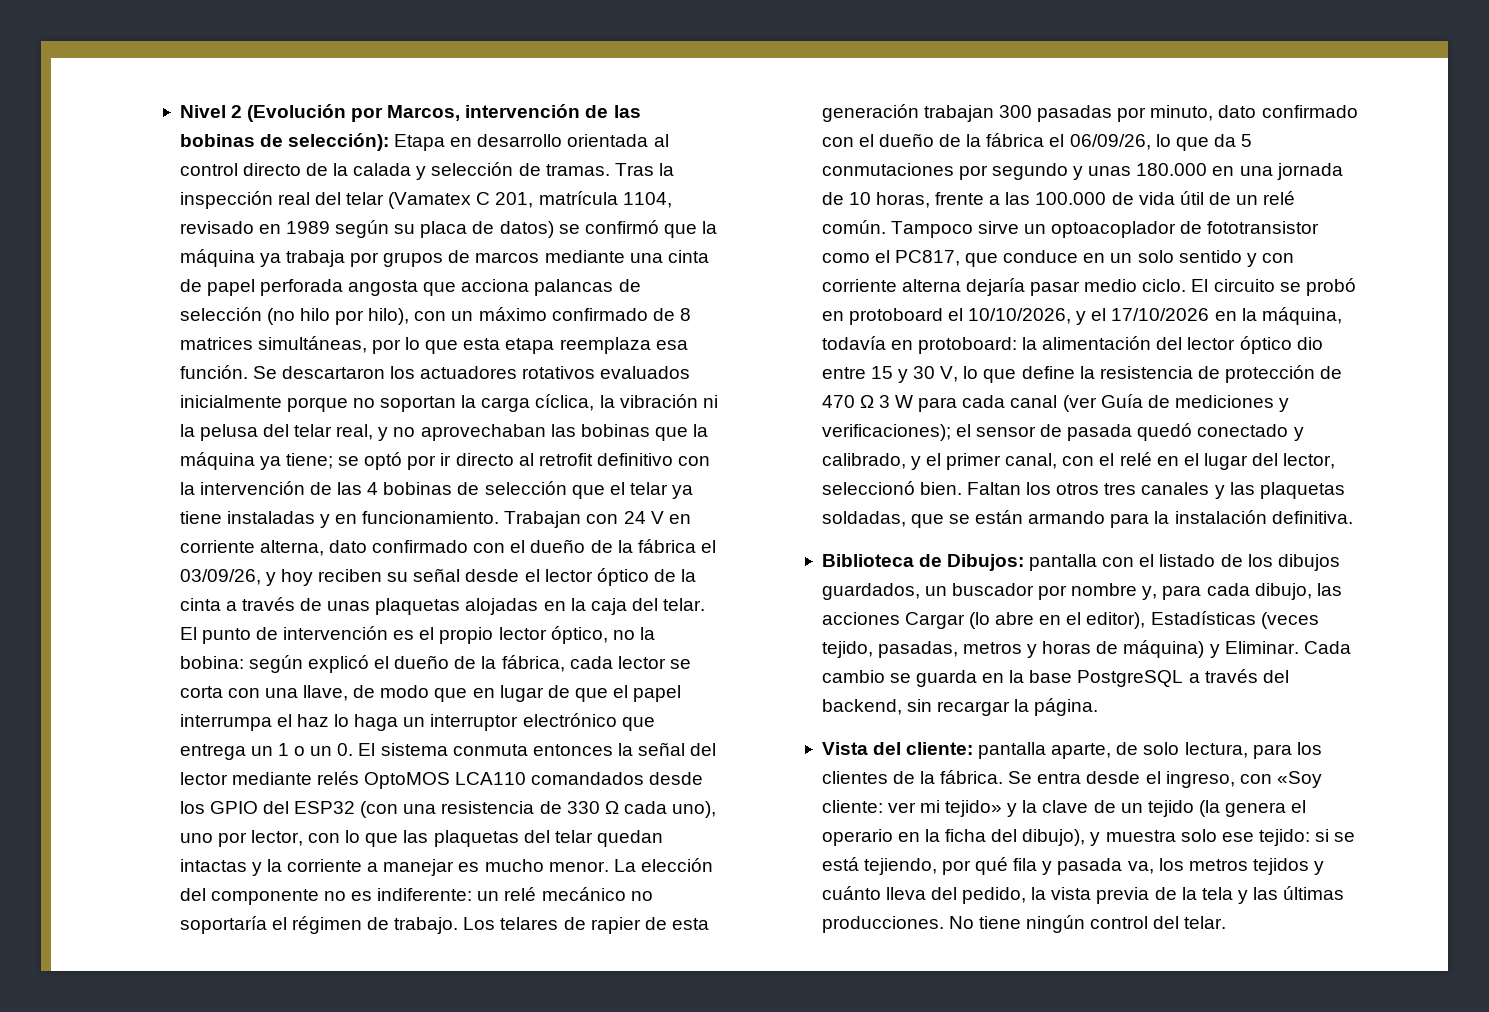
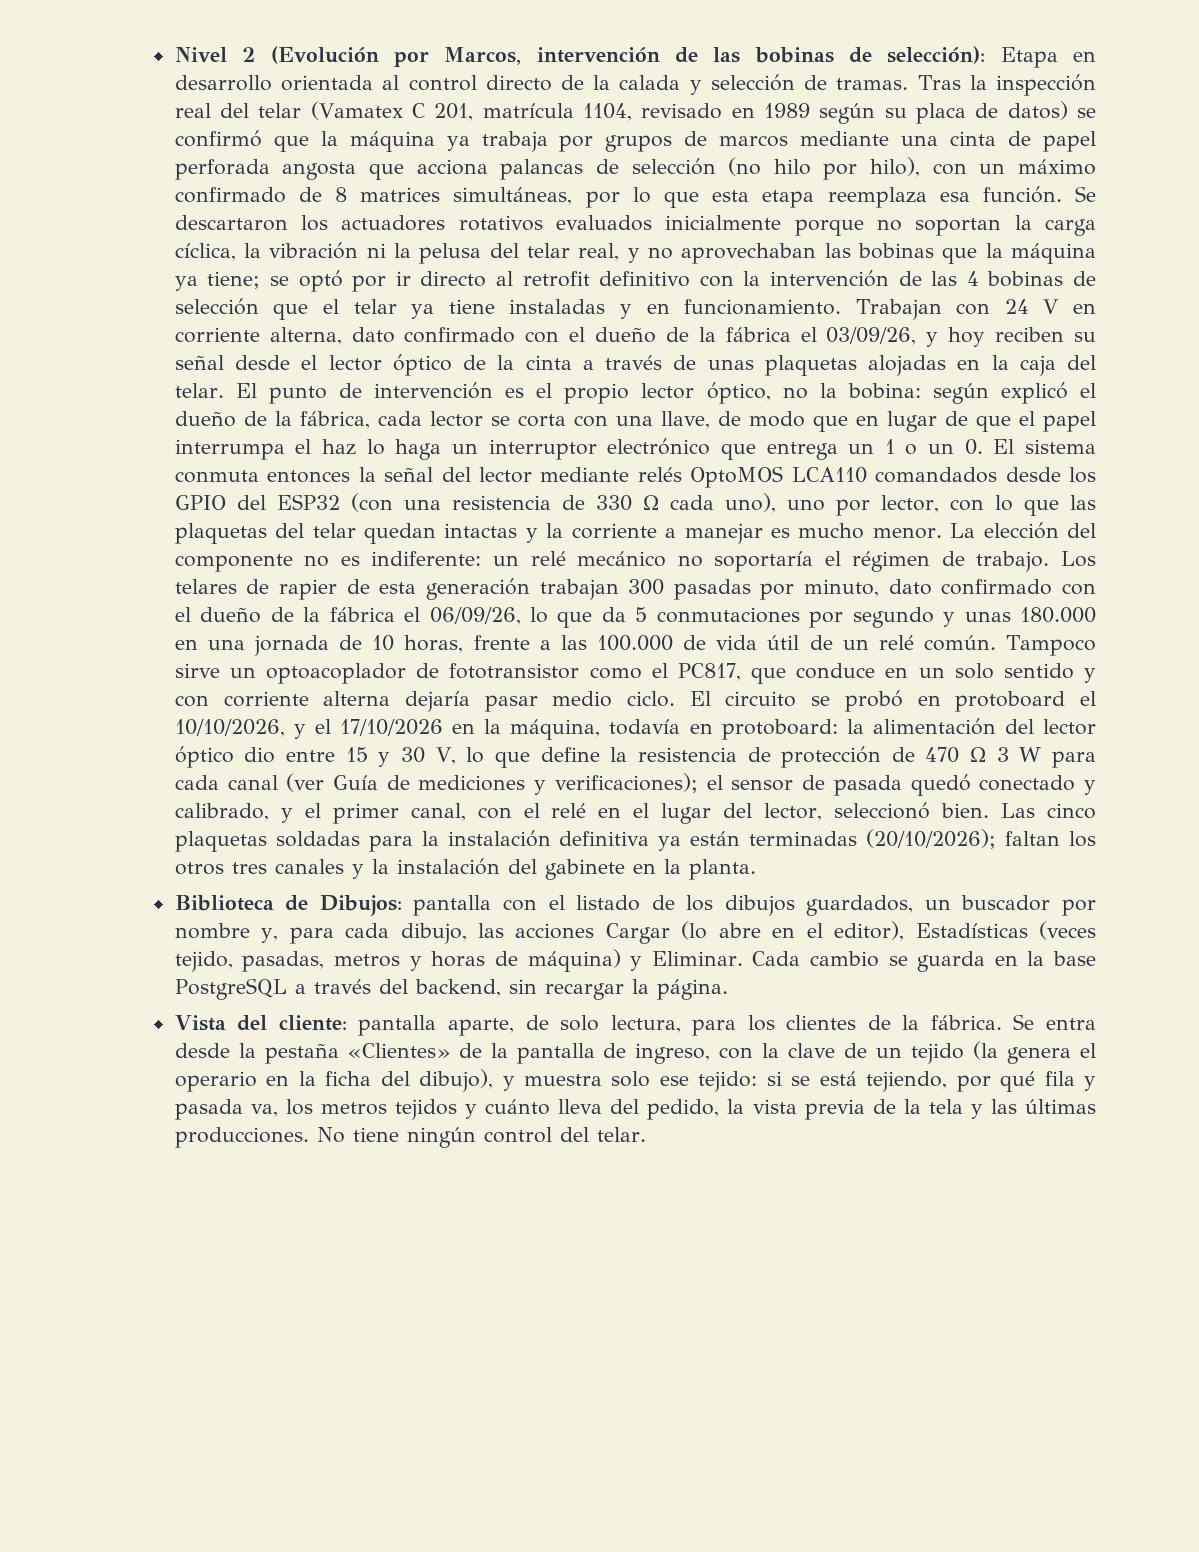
[966,482,1021,495] Faltan -> [1001,803,1097,819] [174,829,1061,852] Las cinco plaquetas soldadas para la instalación definitiva ya están terminadas (20/10/2026); faltan
[1229,482,1345,499] [821,510,1353,528] las plaquetas soldadas, que se están armando para la instalación definitiva. -> [371,858,756,880] la instalación del gabinete en la planta.
[1145,771,1323,788] [821,800,1018,817] el ingreso, con «Soy cliente: ver mi tejido» y -> [238,1043,754,1064] la pestaña «Clientes» de la pantalla de ingreso, con

